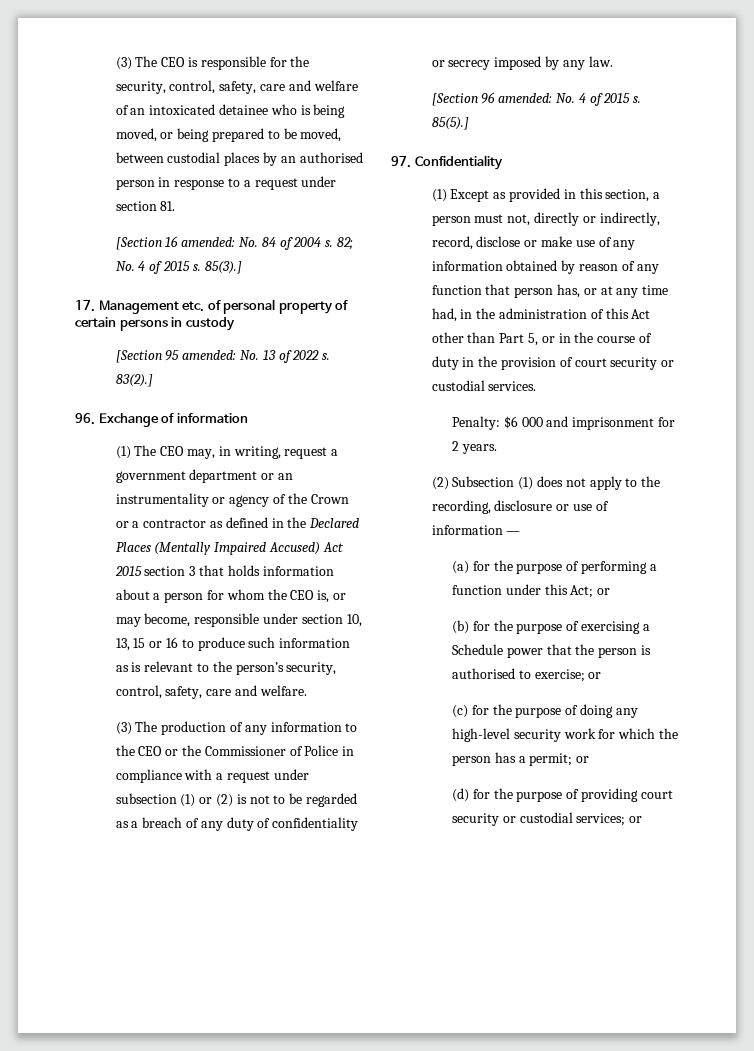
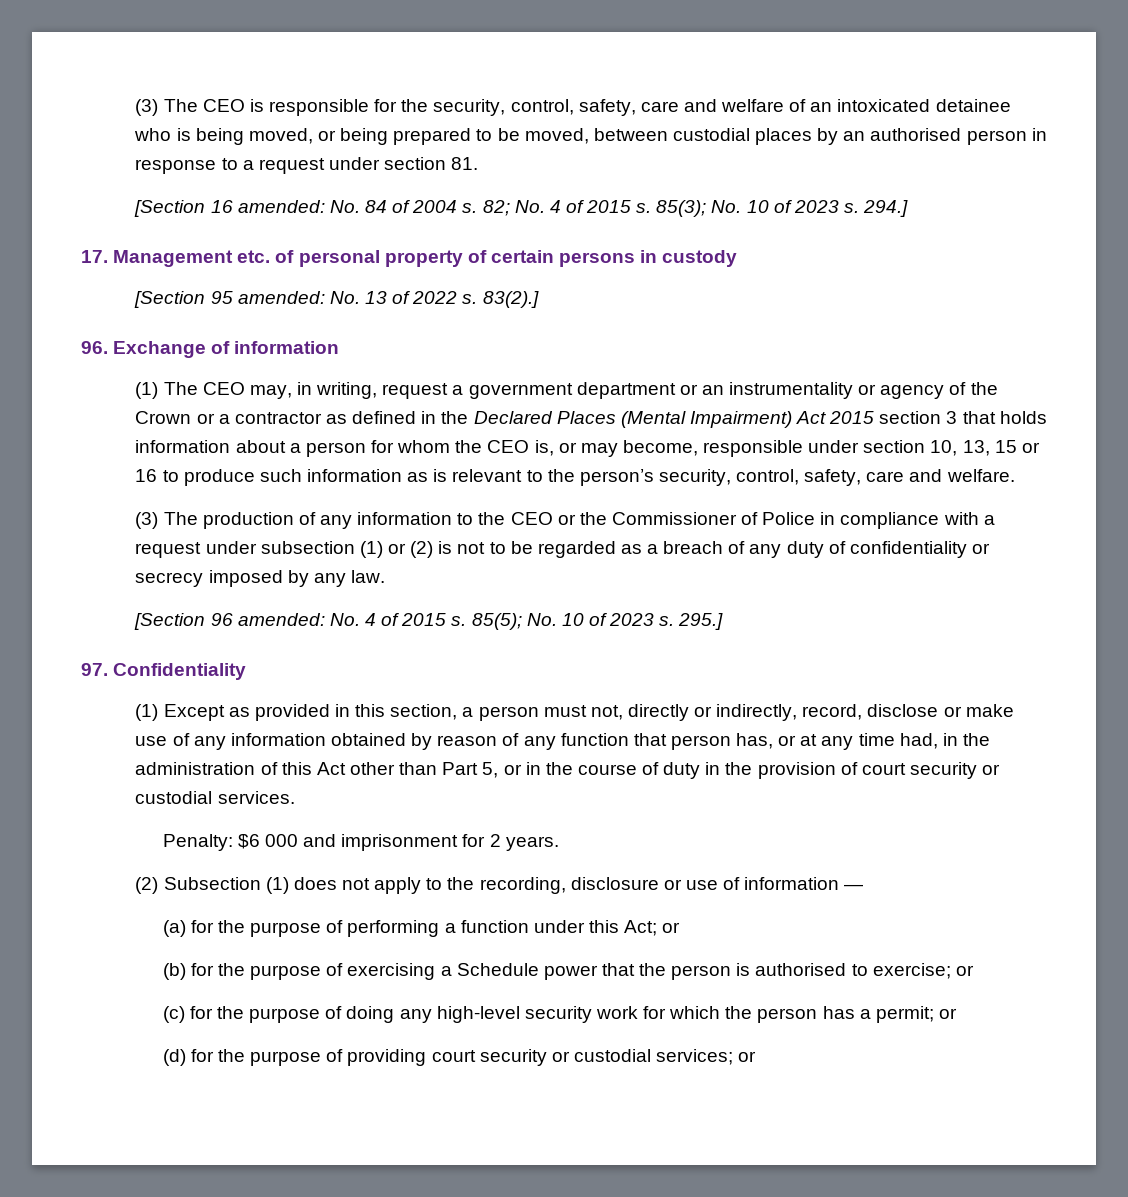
[204,261,242,274] 85(3).] -> [656,200,909,217] 85(3); No. 10 of 2023 s. 294.]
[154,542,320,555] (Mentally Impaired Accused) -> [620,411,792,428] (Mental Impairment)
[431,117,469,130] 85(5).] -> [471,613,724,630] 85(5); No. 10 of 2023 s. 295.]

